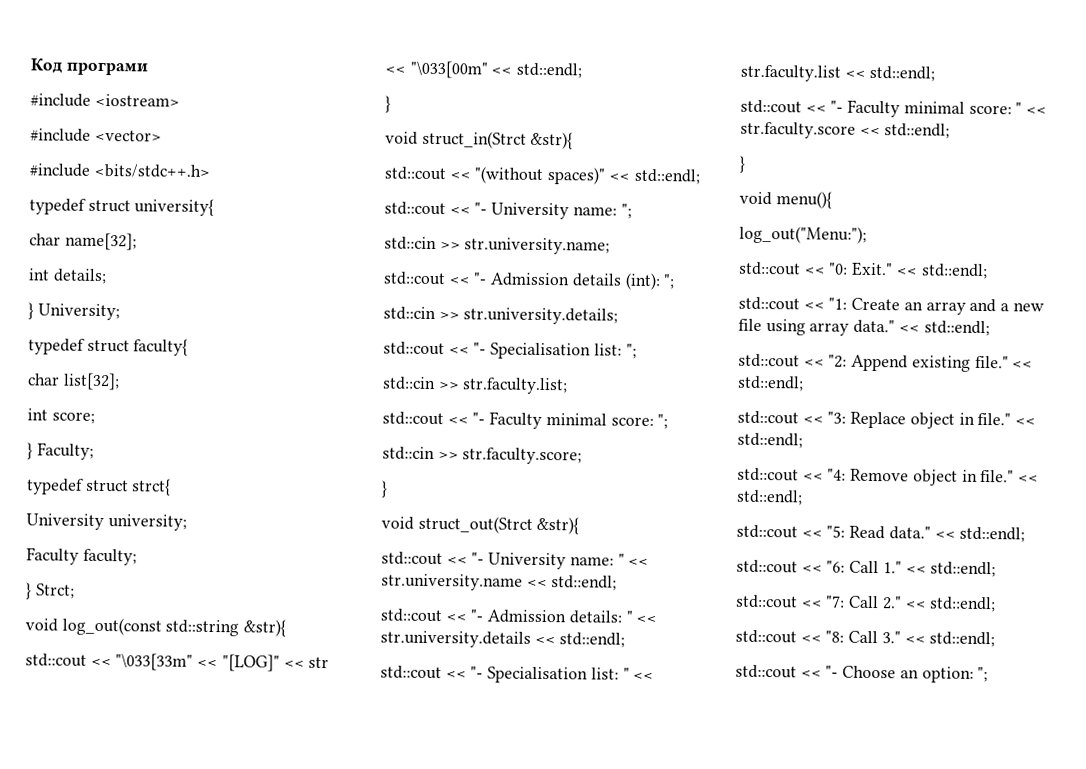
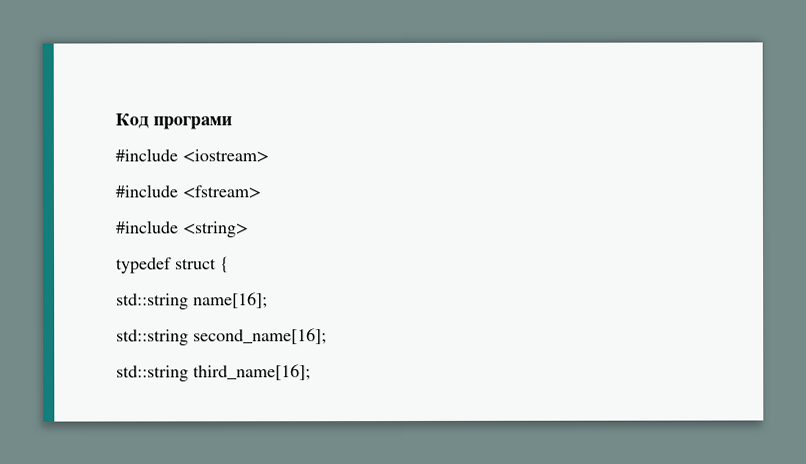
[94,129,162,142] [29,163,210,178] [29,198,215,217] [29,232,137,251] [28,268,107,285] [28,302,120,321] [28,338,189,356] [27,372,120,391] [27,408,95,424] [27,442,94,460] [26,478,172,496] [26,513,187,531] [26,547,137,566] [26,582,75,600] [25,617,287,637] [25,653,330,672] [385,60,583,79] [385,95,391,113] [385,130,574,150] [384,166,700,185] [384,201,632,220] [384,236,611,255] [383,271,676,291] [383,306,619,325] [383,341,637,360] [382,376,569,395] [382,411,669,430] [382,446,583,465] [381,480,388,498] [381,515,580,535] [381,551,650,570] [381,573,618,591] [380,608,658,624] [380,630,626,648] [380,665,655,684] [740,64,936,82] [740,99,1048,118] [740,121,951,139] [739,155,746,173] [739,191,832,209] [739,225,867,244] [739,261,988,280] [738,296,1044,315] [738,318,990,337] [738,353,1034,372] [737,375,804,392] [737,410,1037,429] [737,432,803,449] [737,467,1040,486] [736,489,803,506] [736,524,1026,543] [736,559,997,578] [735,594,997,613] [735,629,996,648] [735,664,989,683] <vector> // #include <bits/stdc++.h> // typedef struct university{ // char name[32]; // int details; // } University; // typedef struct faculty{ // char list[32]; // int score; // } Faculty; // typedef struct strct{ // University university; // Faculty faculty; // } Strct; // void log_out(const std::string &str){ // std::cout << "\033[33m" << "[LOG]" << str << "\033[00m" << std::endl; // } // void struct_in(Strct &str){ // std::cout << "(without spaces)" << std::endl; // std::cout << "- University name: "; // std::cin >> str.university.name; // std::cout << "- Admission details (int): "; // std::cin >> str.university.details; // std::cout << "- Specialisation list: "; // std::cin >> str.faculty.list; // std::cout << "- Faculty minimal score: "; // std::cin >> str.faculty.score; // } // void struct_out(Strct &str){ // std::cout << "- University name: " << str.university.name << std::endl; // std::cout << "- Admission details: " << str.university.details << std::endl; // std::cout << "- Specialisation list: " << str.faculty.list << std::endl; // std::cout << "- Faculty minimal score: " << str.faculty.score << std::endl; // } // void menu(){ // log_out("Menu:"); // std::cout << "0: Exit." << std::endl; // std::cout << "1: Create an array and a new file using array data." << std::endl; // std::cout << "2: Append existing file." << std::endl; // std::cout << "3: Replace object in file." << std::endl; // std::cout << "4: Remove object in file." << std::endl; // std::cout << "5: Read data." << std::endl; // std::cout << "6: Call 1." << std::endl; // std::cout << "7: Call 2." << std::endl; // std::cout << "8: Call 3." << std::endl; // std::cout << "- Choose an option: "; -> [182,185,261,199] [115,220,249,238] [116,256,230,274] [116,292,268,310] [116,328,327,346] [116,364,311,382] <fstream> // #include <string> // typedef struct { // std::string name[16]; // std::string second_name[16]; // std::string third_name[16];

